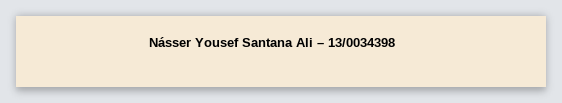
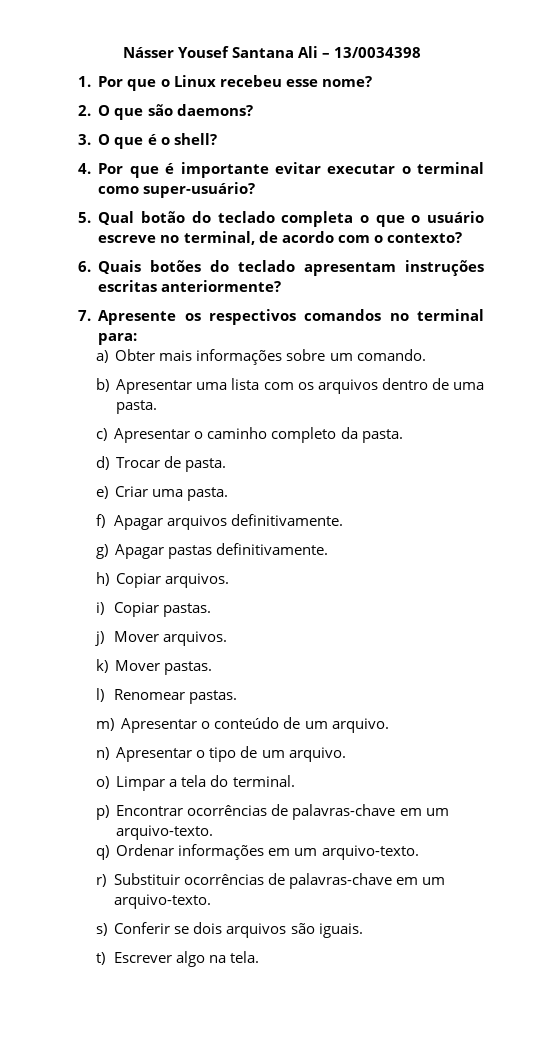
(395, 42) none -> [77,75,372,91] [77,104,253,120] [77,133,217,149] [77,162,485,178] [98,182,256,198] [77,211,484,227] [98,231,462,245] [77,260,484,276] [98,280,282,292] [77,309,485,325] [98,333,138,345] [95,349,426,365] [95,378,485,394] [116,400,158,414] [95,427,403,443] [95,456,227,472] [95,486,229,501] [95,514,343,530] [95,543,329,559] [95,572,230,588] [95,602,211,617] [94,631,227,646] [95,659,213,675] [95,688,237,704] [95,717,389,733] [95,746,346,762] [95,775,295,791] [95,804,449,820] [116,825,214,840] [95,844,419,860] [95,873,445,889] [113,894,211,909] [95,922,363,938] [95,951,259,967] // 1. Por que o Linux recebeu esse nome? // 2. O que são daemons? // 3. O que é o shell? // 4. Por que é importante evitar executar o terminal como super-usuário? // 5. Qual botão do teclado completa o que o usuário escreve no terminal, de acordo com o contexto? // 6. Quais botões do teclado apresentam instruções escritas anteriormente? // 7. Apresente os respectivos comandos no terminal para: // a) Obter mais informações sobre um comando. // b) Apresentar uma lista com os arquivos dentro de uma pasta. // c) Apresentar o caminho completo da pasta. // d) Trocar de pasta. // e) Criar uma pasta. // f) Apagar arquivos definitivamente. // g) Apagar pastas definitivamente. // h) Copiar arquivos. // i) Copiar pastas. // j) Mover arquivos. // k) Mover pastas. // l) Renomear pastas. // m) Apresentar o conteúdo de um arquivo. // n) Apresentar o tipo de um arquivo. // o) Limpar a tela do terminal. // p) Encontrar ocorrências de palavras-chave em um arquivo-texto. // q) Ordenar informações em um arquivo-texto. // r) Substituir ocorrências de palavras-chave em um arquivo-texto. // s) Conferir se dois arquivos são iguais. // t) Escrever algo na tela.

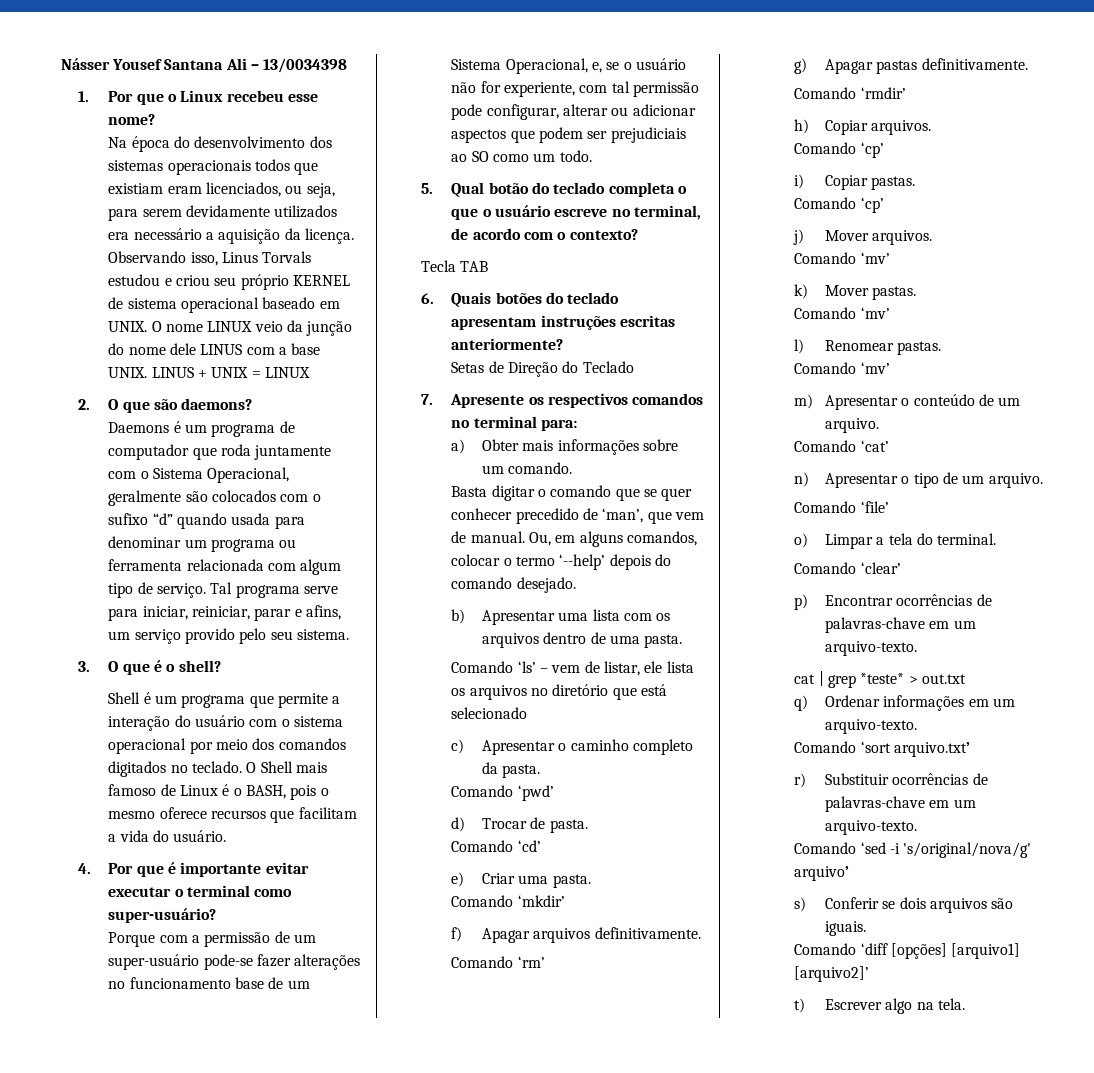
(372, 81) none -> [108,136,332,152] [108,159,319,175] [108,182,335,198] [108,205,338,221] [108,228,354,244] [108,251,312,266] [108,274,350,290] [108,297,340,313] [108,320,353,336] [108,343,321,355] [108,367,310,378] // Na época do desenvolvimento dos sistemas operacionais todos que existiam eram licenciados, ou seja, para serem devidamente utilizados era necessário a aquisição da licença. Observando isso, Linus Torvals estudou e criou seu próprio KERNEL de sistema operacional baseado em UNIX. O nome LINUX veio da junção do nome dele LINUS com a base UNIX. LINUS + UNIX = LINUX
(253, 110) none -> [108,421,295,437] [108,444,332,460] [108,467,290,483] [108,490,321,506] [108,513,305,529] [108,536,297,552] [108,559,342,575] [108,582,338,598] [108,605,341,621] [108,628,349,644] // Daemons é um programa de computador que roda juntamente com o Sistema Operacional, geralmente são colocados com o sufixo “d” quando usada para denominar um programa ou ferramenta relacionada com algum tipo de serviço. Tal programa serve para iniciar, reiniciar, parar e afins, um serviço provido pelo seu sistema.
(217, 139) none -> [108,692,341,708] [108,715,343,731] [108,738,346,754] [108,761,327,777] [108,784,329,800] [108,807,357,823] [108,830,227,842] // Shell é um programa que permite a interação do usuário com o sistema operacional por meio dos comandos digitados no teclado. O Shell mais famoso de Linux é o BASH, pois o mesmo oferece recursos que facilitam a vida do usuário.
(256, 190) none -> [108,931,316,947] [108,954,361,970] [108,977,310,989] [451,58,686,74] [451,81,699,97] [451,104,696,120] [451,127,686,143] [451,150,592,162] // Porque com a permissão de um super-usuário pode-se fazer alterações no funcionamento base de um Sistema Operacional, e, se o usuário não for experiente, com tal permissão pode configurar, alterar ou adicionar aspectos que podem ser prejudiciais ao SO como um todo.
(462, 237) none -> [420,260,489,272] // Tecla TAB
(282, 286) none -> [451,361,634,377] // Setas de Direção do Teclado
(426, 355) none -> [451,485,693,501] [451,508,704,524] [451,531,697,547] [451,554,671,570] [451,577,576,593] // Basta digitar o comando que se quer conhecer precedido de ‘man’, que vem de manual. Ou, em alguns comandos, colocar o termo ‘--help’ depois do comando desejado.
(158, 407) none -> [451,661,694,676] [451,684,667,700] [451,707,528,719] // Comando ‘ls’ – vem de listar, ele lista os arquivos no diretório que está selecionado
(403, 436) none -> [451,785,554,801] // Comando ‘pwd’
(227, 465) none -> [451,840,541,852] // Comando ‘cd’
(229, 494) none -> [451,895,565,907] // Comando ‘mkdir’
(343, 520) none -> [451,956,545,968] // Comando ‘rm’
(329, 549) none -> [794,87,906,99] // Comando ‘rmdir’
(230, 580) none -> [794,142,884,158] // Comando ‘cp’
(211, 610) none -> [794,197,884,213] // Comando ‘cp’
(227, 638) none -> [794,252,890,264] // Comando ‘mv’
(213, 668) none -> [794,307,890,319] // Comando ‘mv’
(237, 697) none -> [794,362,890,374] // Comando ‘mv’
(389, 725) none -> [794,440,889,452] // Comando ‘cat’
(346, 754) none -> [794,501,889,513] // Comando ‘file’
(295, 781) none -> [794,562,901,574] // Comando ‘clear’
(214, 832) none -> [794,671,966,688] // cat | grep *teste* > out.txt
(419, 852) none -> [794,741,971,757] // Comando ‘sort arquivo.txt’
(211, 901) none -> [794,842,1032,858] [794,866,850,881] // Comando ‘sed -i 's/original/nova/g' arquivo’
(363, 930) none -> [794,943,1021,959] [794,966,870,982] // Comando ‘diff [opções] [arquivo1] [arquivo2]’

